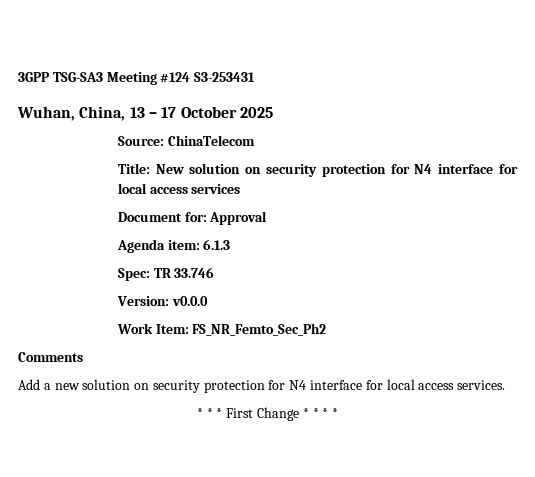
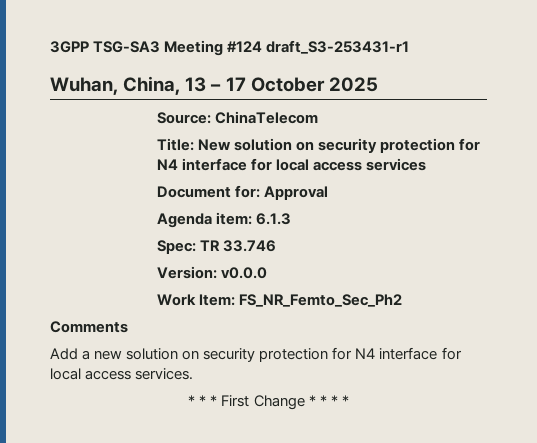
[194,72,256,82] S3-253431 -> [266,40,410,54] draft_S3-253431-r1

